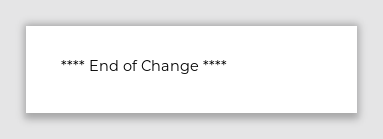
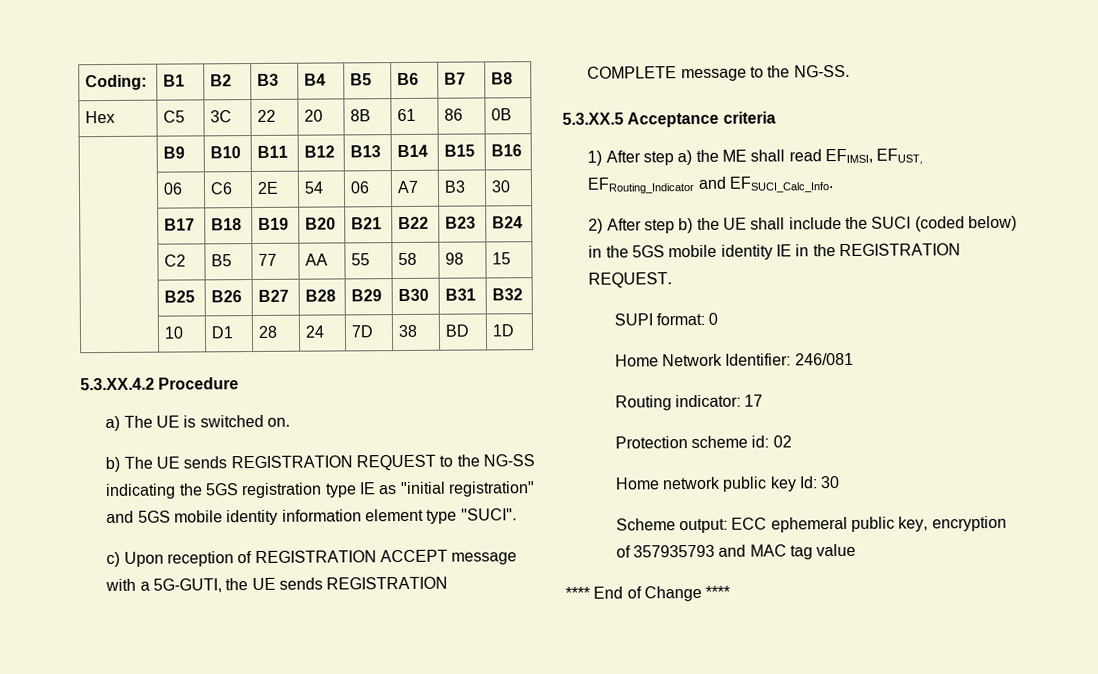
(61, 65) none -> [85,74,148,91] [163,74,186,87] [210,74,233,87] [257,73,280,86] [304,73,327,86] [350,73,373,86] [397,72,420,86] [444,72,467,85] [491,72,514,85] [85,110,116,124] [163,110,186,123] [210,110,233,123] [257,109,277,122] [304,109,324,122] [350,109,372,122] [397,108,417,122] [444,108,464,121] [491,108,513,121] [163,146,186,159] [210,146,242,159] [257,145,289,158] [304,145,336,158] [350,145,382,158] [397,144,429,158] [444,144,476,157] [491,144,523,157] [163,182,184,195] [210,182,234,195] [257,181,280,194] [304,181,325,194] [350,181,371,194] [397,180,420,194] [444,180,467,193] [491,180,512,193] [164,218,196,231] [211,218,243,231] [258,217,290,230] [305,217,337,230] [351,217,383,230] [398,216,430,230] [445,216,477,229] [492,216,524,229] [164,254,187,267] [211,254,233,267] [258,253,278,266] [305,253,329,266] [351,253,371,266] [398,252,418,266] [445,252,465,265] [492,252,512,265] [164,290,196,303] [211,290,243,303] [258,289,290,302] [305,289,337,302] [351,289,383,302] [398,288,430,302] [445,288,477,301] [492,288,524,301] [164,326,185,339] [211,326,235,339] [258,325,278,338] [305,325,325,338] [351,325,374,338] [398,324,418,338] [445,324,470,337] [492,324,515,337] [80,377,240,391] [105,414,290,432] [105,454,535,473] [105,481,535,500] [106,508,517,526] [106,549,518,568] [105,576,449,593] [587,64,850,82] [562,111,776,128] [587,148,924,166] [587,176,834,194] [588,215,1017,234] [588,243,961,260] [588,272,673,288] [613,312,719,326] [614,352,854,367] [614,394,764,411] [614,435,792,449] [614,476,841,492] [615,515,1007,534] [615,543,857,560] Coding: | B1 | B2 | B3 | B4 | B5 | B6 | B7 | B8 // Hex | C5 | 3C | 22 | 20 | 8B | 61 | 86 | 0B // | B9 | B10 | B11 | B12 | B13 | B14 | B15 | B16 // | 06 | C6 | 2E | 54 | 06 | A7 | B3 | 30 // | B17 | B18 | B19 | B20 | B21 | B22 | B23 | B24 // | C2 | B5 | 77 | AA | 55 | 58 | 98 | 15 // | B25 | B26 | B27 | B28 | B29 | B30 | B31 | B32 // | 10 | D1 | 28 | 24 | 7D | 38 | BD | 1D // 5.3.XX.4.2 Procedure // a) The UE is switched on. // b) The UE sends REGISTRATION REQUEST to the NG-SS indicating the 5GS registration type IE as "initial registration" and 5GS mobile identity information element type "SUCI". // c) Upon reception of REGISTRATION ACCEPT message with a 5G-GUTI, the UE sends REGISTRATION COMPLETE message to the NG-SS. // 5.3.XX.5 Acceptance criteria // 1) After step a) the ME shall read EFIMSI, EFUST, EFRouting_Indicator and EFSUCI_Calc_Info. // 2) After step b) the UE shall include the SUCI (coded below) in the 5GS mobile identity IE in the REGISTRATION REQUEST. // SUPI format: 0 // Home Network Identifier: 246/081 // Routing indicator: 17 // Protection scheme id: 02 // Home network public key Id: 30 // Scheme output: ECC ephemeral public key, encryption of 357935793 and MAC tag value //

